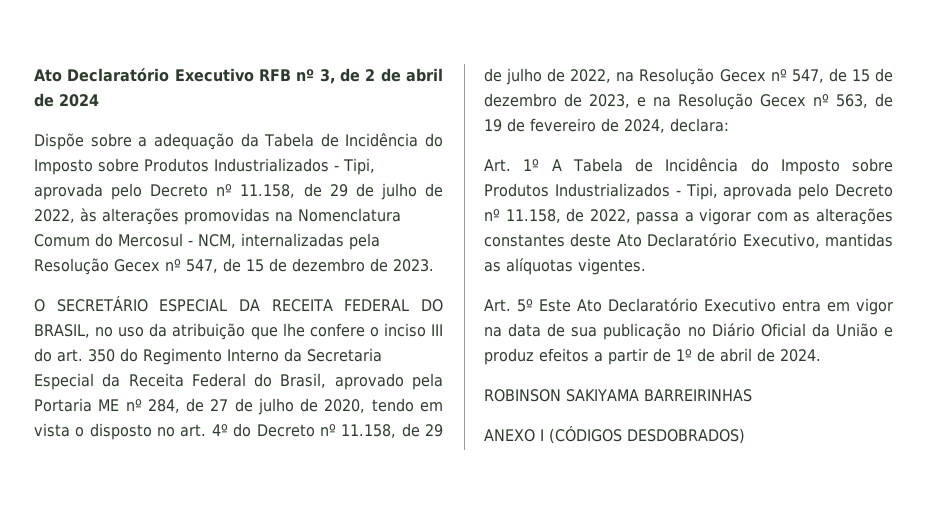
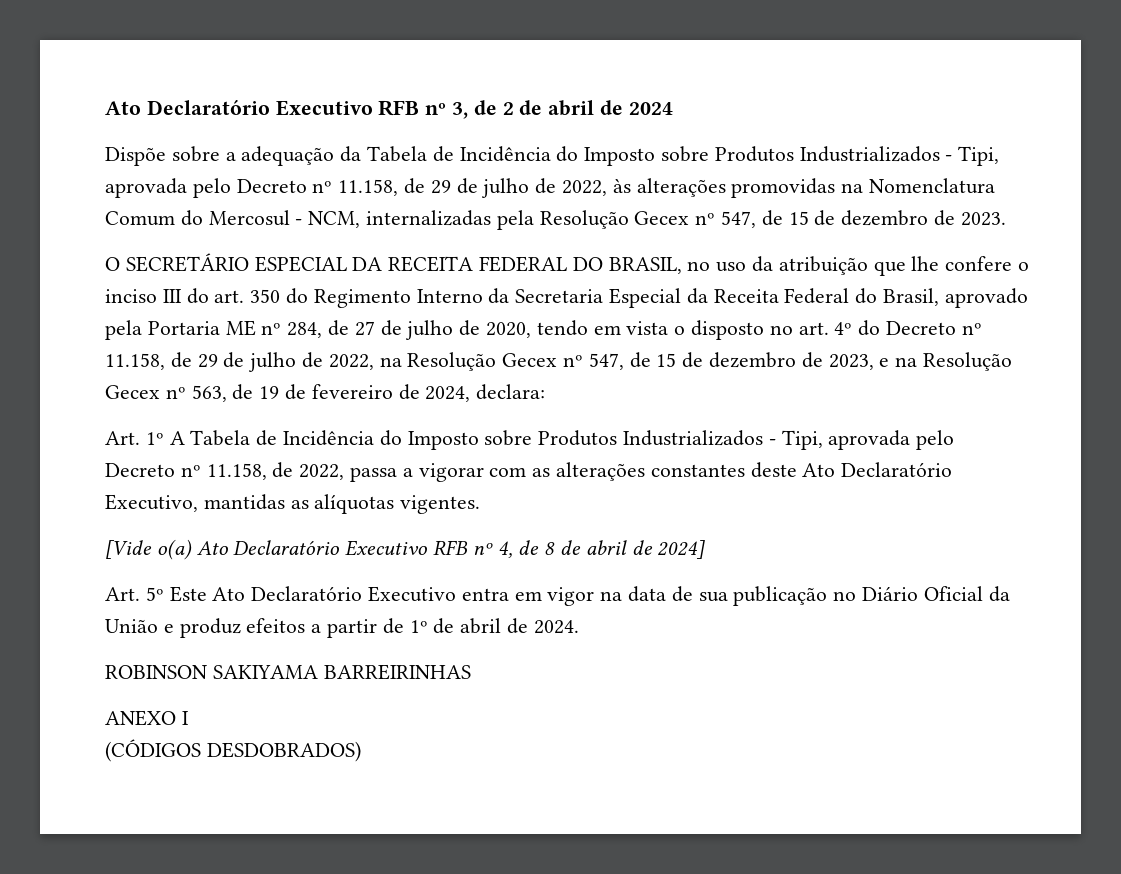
(646, 266) none -> [105,539,706,560] // [Vide o(a) Ato Declaratório Executivo RFB nº 4, de 8 de abril de 2024]
(544, 435) none -> (189, 718) //

